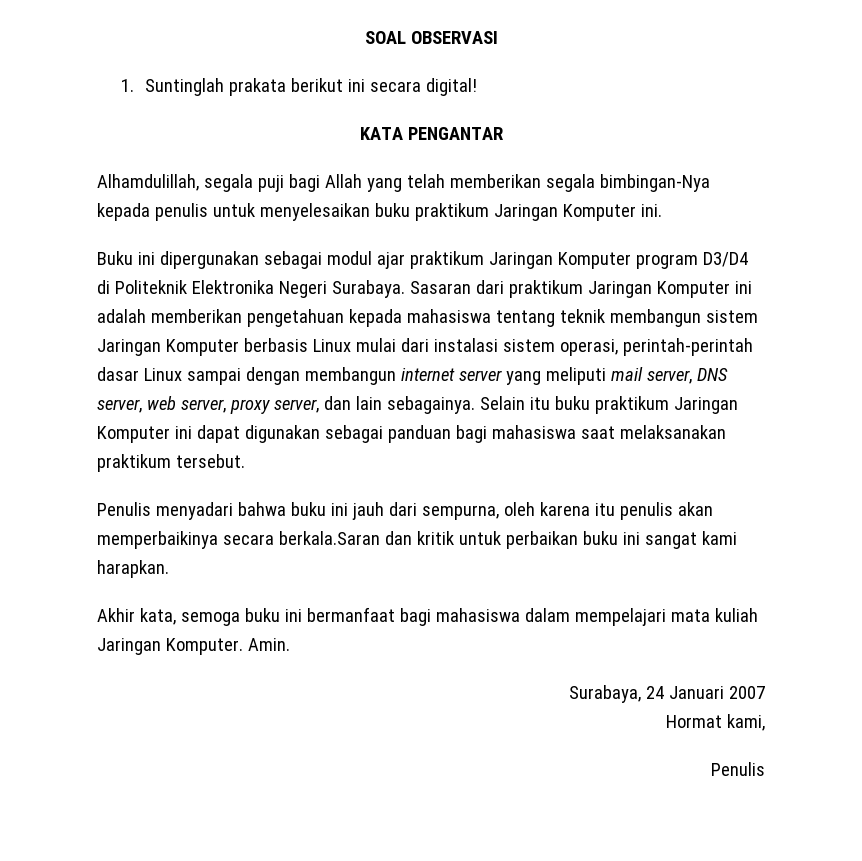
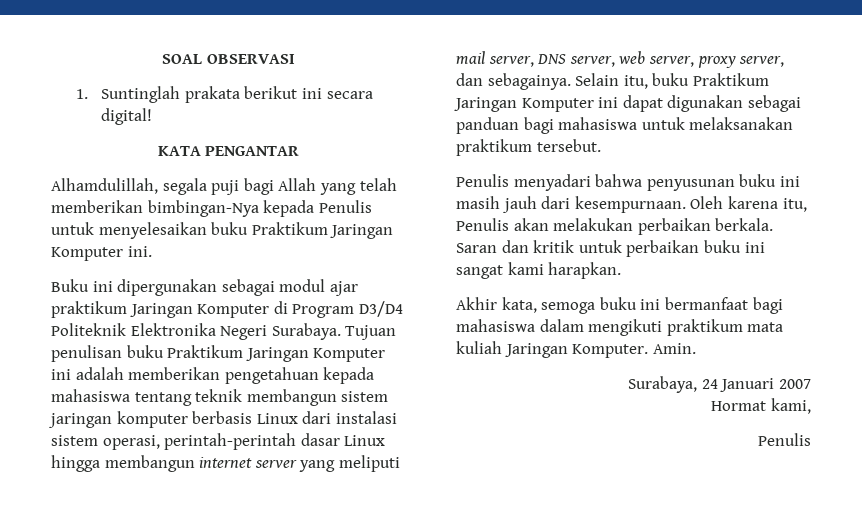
[545,174,595,192] segala -> (143, 206) none
[154,203,208,221] penulis -> [318,200,372,213] Penulis
[414,203,489,221] praktikum -> [251,222,328,235] Praktikum
[635,252,748,269] [97,280,110,294] program D3/D4 di -> [273,301,403,318] di Program D3/D4
[409,280,583,298] Sasaran dari praktikum -> [345,325,397,340] [51,345,244,362] Tujuan penulisan buku Praktikum
[97,339,239,356] Jaringan Komputer -> [48,411,188,428] jaringan komputer
[355,338,396,352] mulai -> (298, 418) none
[186,367,300,385] sampai dengan -> [51,455,100,472] hingga
[355,396,382,410] lain -> (483, 79) none
[529,396,669,414] itu buku praktikum -> [623,73,769,89] itu, buku Praktikum
[580,426,615,439] saat -> [641,117,685,130] untuk
[290,502,348,516] buku ini -> [646,174,800,191] [456,196,500,209] penyusunan buku ini masih
[421,502,713,520] [97,531,380,549] sempurna, oleh karena itu penulis akan memperbaikinya secara berkala.Saran -> [574,196,807,213] [456,218,774,235] [456,243,497,253] kesempurnaan. Oleh karena itu, Penulis akan melakukan perbaikan berkala. Saran
[574,608,666,626] mempelajari -> [588,319,743,336] mengikuti praktikum

